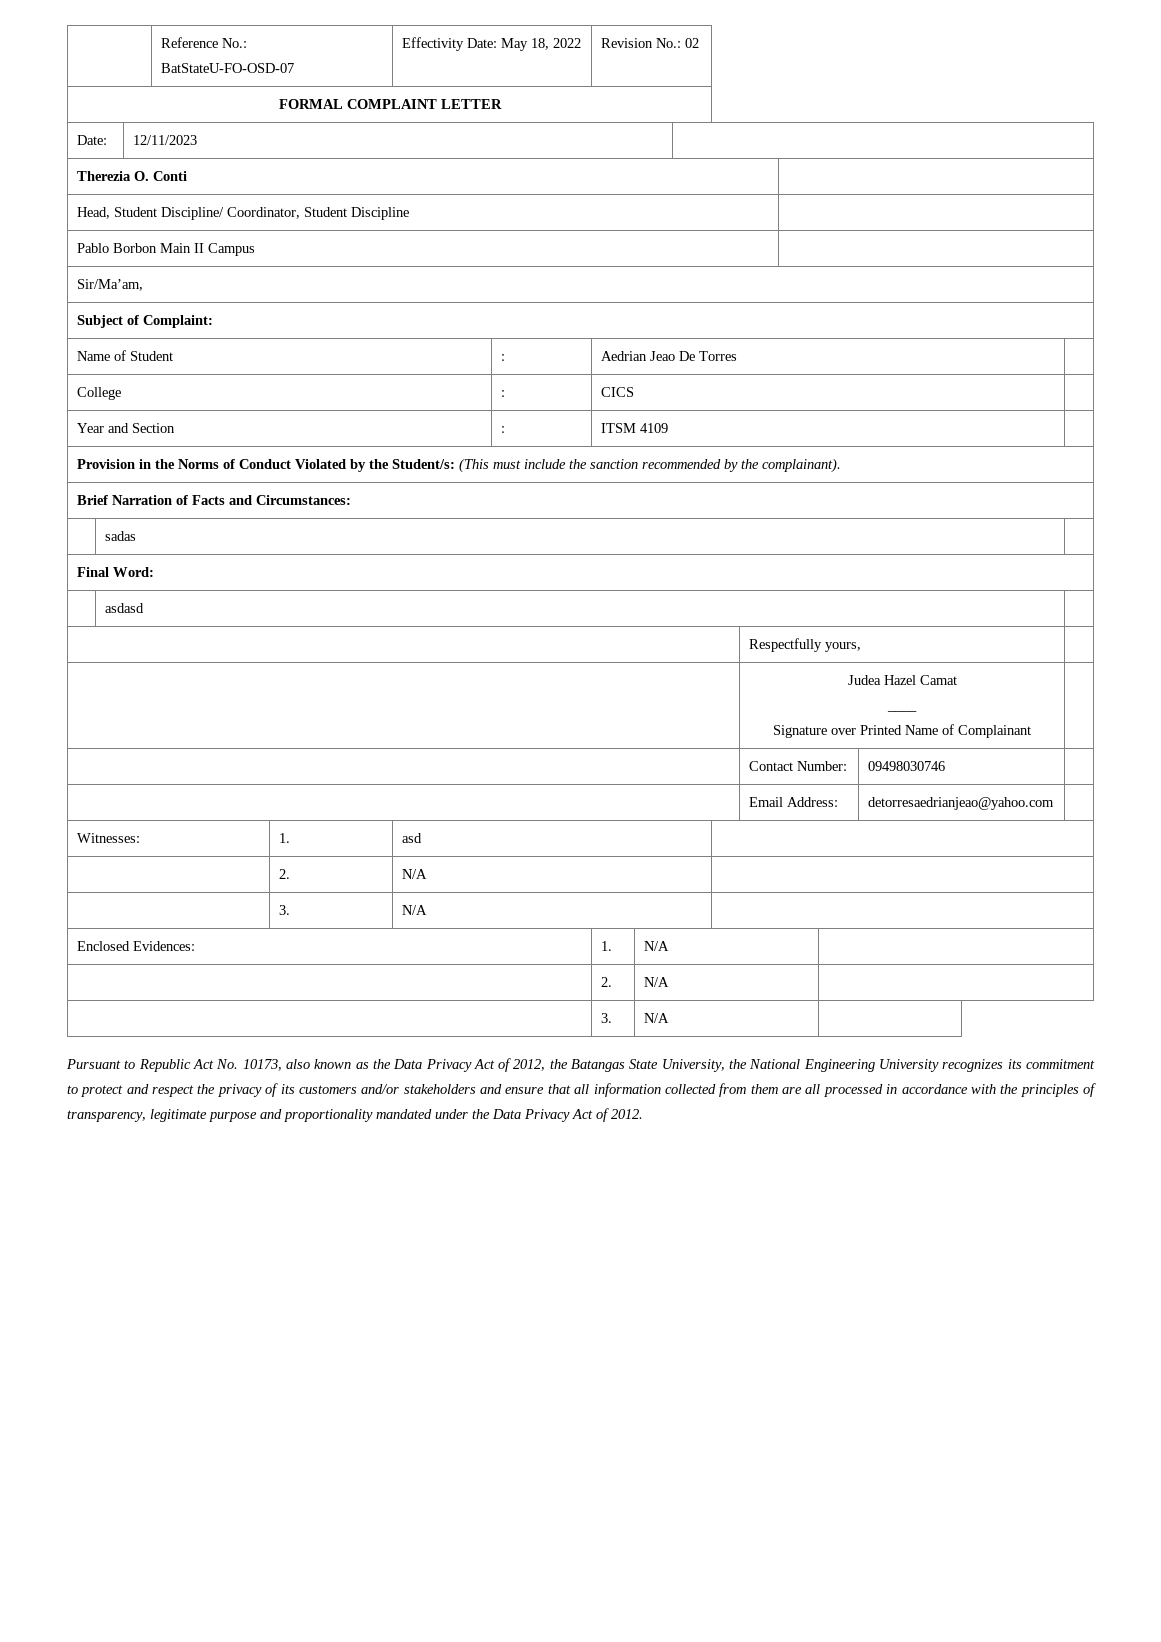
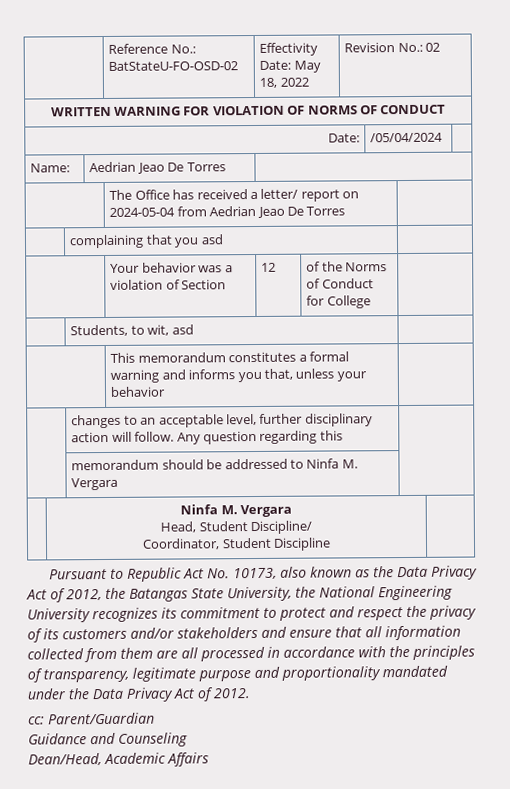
[161,63,295,73] BatStateU-FO-OSD-07 -> [108,61,239,71] BatStateU-FO-OSD-02
[278,99,502,109] [77,135,108,145] [133,135,198,145] [77,171,188,181] [77,207,410,220] [77,243,256,256] [77,279,144,291] [77,315,214,328] [77,350,174,361] [501,354,506,361] [601,351,738,361] [77,387,122,400] [501,390,506,397] [601,387,635,397] [77,423,176,433] [501,426,506,433] [601,423,669,433] [77,458,842,473] [77,495,352,505] [105,531,137,541] [77,567,155,577] [105,603,145,613] [749,638,862,652] [847,675,957,685] [887,710,917,712] [773,724,1031,738] [749,761,848,771] [868,761,946,771] [749,797,839,807] [868,797,1055,810] [77,833,141,843] [279,833,291,843] [402,833,423,843] [279,869,291,879] [402,869,428,879] [279,905,291,915] [402,905,428,915] [77,941,196,951] [601,941,613,951] [644,941,670,951] [601,977,613,987] [644,977,670,987] [601,1013,613,1023] [644,1013,670,1023] FORMAL COMPLAINT LETTER // Date: | 12/11/2023 | // Therezia O. Conti | // Head, Student Discipline/ Coordinator, Student Discipline | // Pablo Borbon Main II Campus | // Sir/Ma’am, // Subject of Complaint: // Name of Student | : | Aedrian Jeao De Torres | // College | : | CICS | // Year and Section | : | ITSM 4109 | // Provision in the Norms of Conduct Violated by the Student/s: (This must include the sanction recommended by the complainant). // Brief Narration of Facts and Circumstances: // | sadas | // Final Word: // | asdasd | // | Respectfully yours, | // | Judea Hazel Camat // ____ // Signature over Printed Name of Complainant | // | Contact Number: | 09498030746 | // | Email Address: | detorresaedrianjeao@yahoo.com | // Witnesses: | 1. | asd | // | 2. | N/A | // | 3. | N/A | // Enclosed Evidences: | 1. | N/A | // | 2. | N/A | // | 3. | N/A -> [50,104,447,117] [327,133,360,143] [370,132,444,143] [30,163,71,173] [89,161,226,174] [109,188,360,202] [109,205,346,218] [69,234,224,249] [110,262,233,273] [110,279,227,290] [261,262,277,272] [306,261,388,272] [306,278,374,289] [306,295,371,309] [70,324,194,337] [110,351,349,363] [110,368,367,383] [110,386,167,397] [71,413,373,429] [71,430,343,445] [71,458,358,471] [71,477,119,491] [180,504,292,518] [160,520,312,535] [142,537,331,551] WRITTEN WARNING FOR VIOLATION OF NORMS OF CONDUCT // Date: | /05/04/2024 | // Name: | Aedrian Jeao De Torres | // | The Office has received a letter/ report on 2024-05-04 from Aedrian Jeao De Torres | // | complaining that you asd | // | Your behavior was a violation of Section | 12 | of the Norms of Conduct for College | // | Students, to wit, asd | // | This memorandum constitutes a formal warning and informs you that, unless your behavior | // | changes to an acceptable level, further disciplinary action will follow. Any question regarding this | // | memorandum should be addressed to Ninfa M. Vergara | // | Ninfa M. Vergara // Head, Student Discipline/ // Coordinator, Student Discipline
(643, 1114) none -> [28,712,155,725] [28,732,188,747] [28,752,209,767] // cc: Parent/Guardian // Guidance and Counseling // Dean/Head, Academic Affairs

